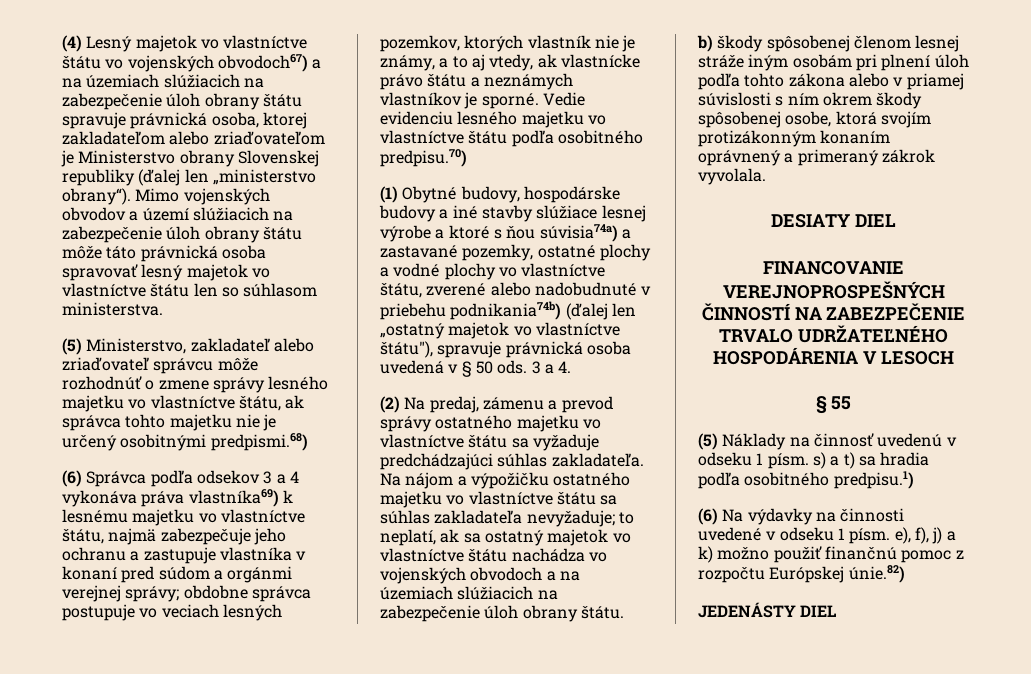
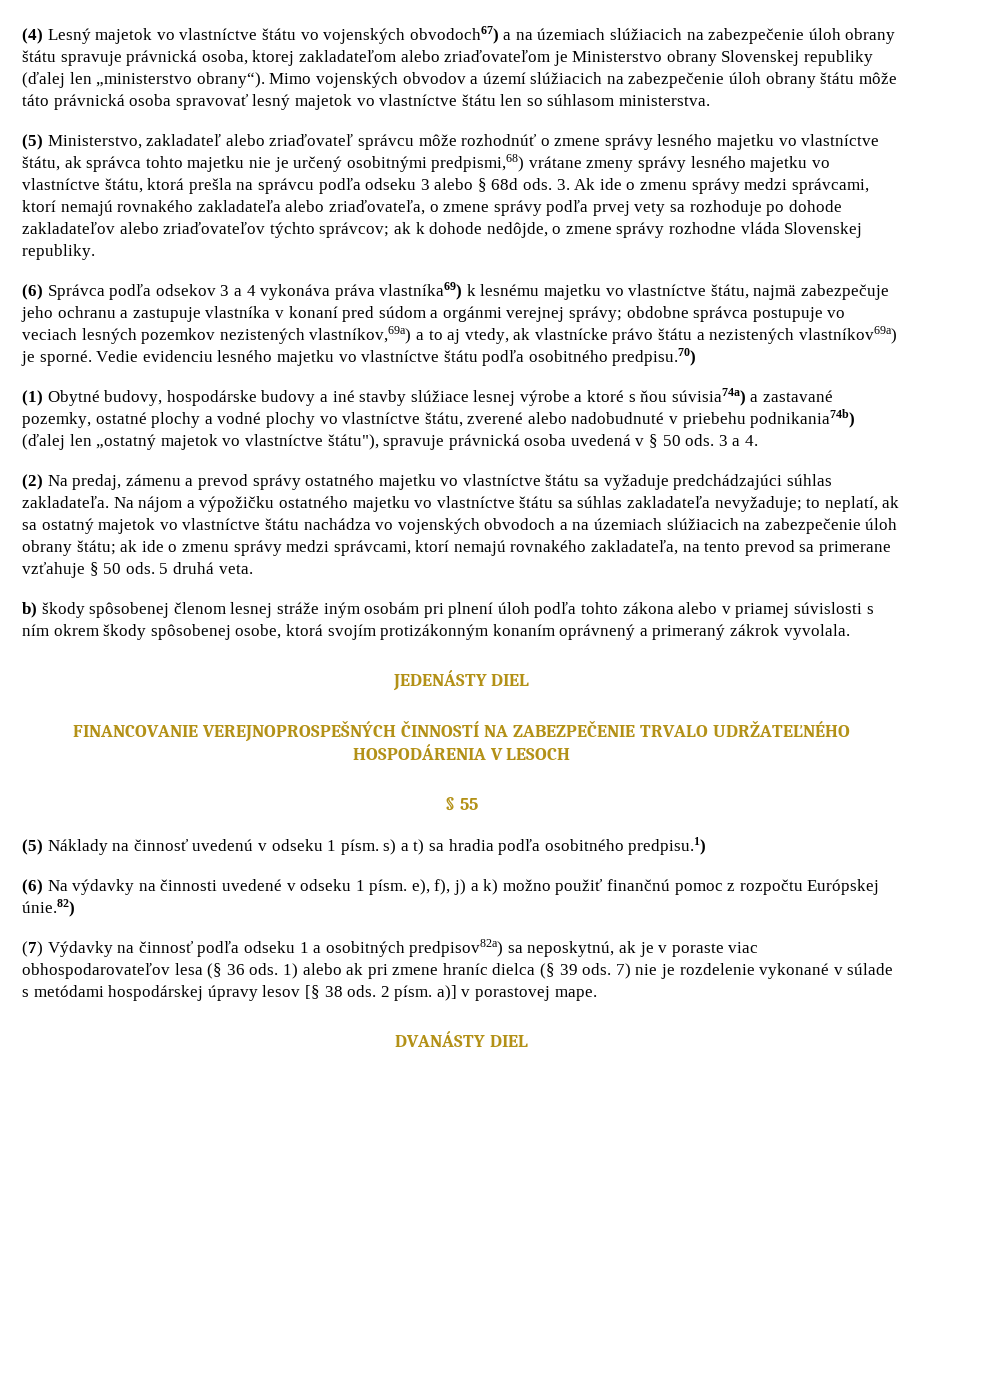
[210,433,308,451] predpismi.68) -> [431,154,830,172] [22,178,869,194] [22,200,842,216] [22,222,863,238] [22,244,95,260] predpismi,68) vrátane zmeny správy lesného majetku vo vlastníctve štátu, ktorá prešla na správcu podľa odseku 3 alebo § 68d ods. 3. Ak ide o zmenu správy medzi správcami, ktorí nemajú rovnakého zakladateľa alebo zriaďovateľa, o zmene správy podľa prvej vety sa rozhoduje po dohode zakladateľov alebo zriaďovateľov týchto správcov; ak k dohode nedôjde, o zmene správy rozhodne vláda Slovenskej republiky.
[380,35,636,52] [380,55,435,71] pozemkov, ktorých vlastník nie je známy, -> [141,326,412,344] pozemkov nezistených vlastníkov,69a)
[483,73,573,90] [380,92,462,106] neznámych vlastníkov -> [709,326,897,344] nezistených vlastníkov69a)
[580,606,624,619] štátu. -> [76,540,892,556] [22,562,253,578] štátu; ak ide o zmenu správy medzi správcami, ktorí nemajú rovnakého zakladateľa, na tento prevod sa primerane vzťahuje § 50 ods. 5 druhá veta.
[771,214,851,228] DESIATY -> [392,670,487,691] JEDENÁSTY
[698,602,796,618] JEDENÁSTY -> [22,939,759,957] [22,963,894,979] [22,985,597,1001] [395,1031,486,1047] (7) Výdavky na činnosť podľa odseku 1 a osobitných predpisov82a) sa neposkytnú, ak je v poraste viac obhospodarovateľov lesa (§ 36 ods. 1) alebo ak pri zmene hraníc dielca (§ 39 ods. 7) nie je rozdelenie vykonané v súlade s metódami hospodárskej úpravy lesov [§ 38 ods. 2 písm. a)] v porastovej mape. // DVANÁSTY

